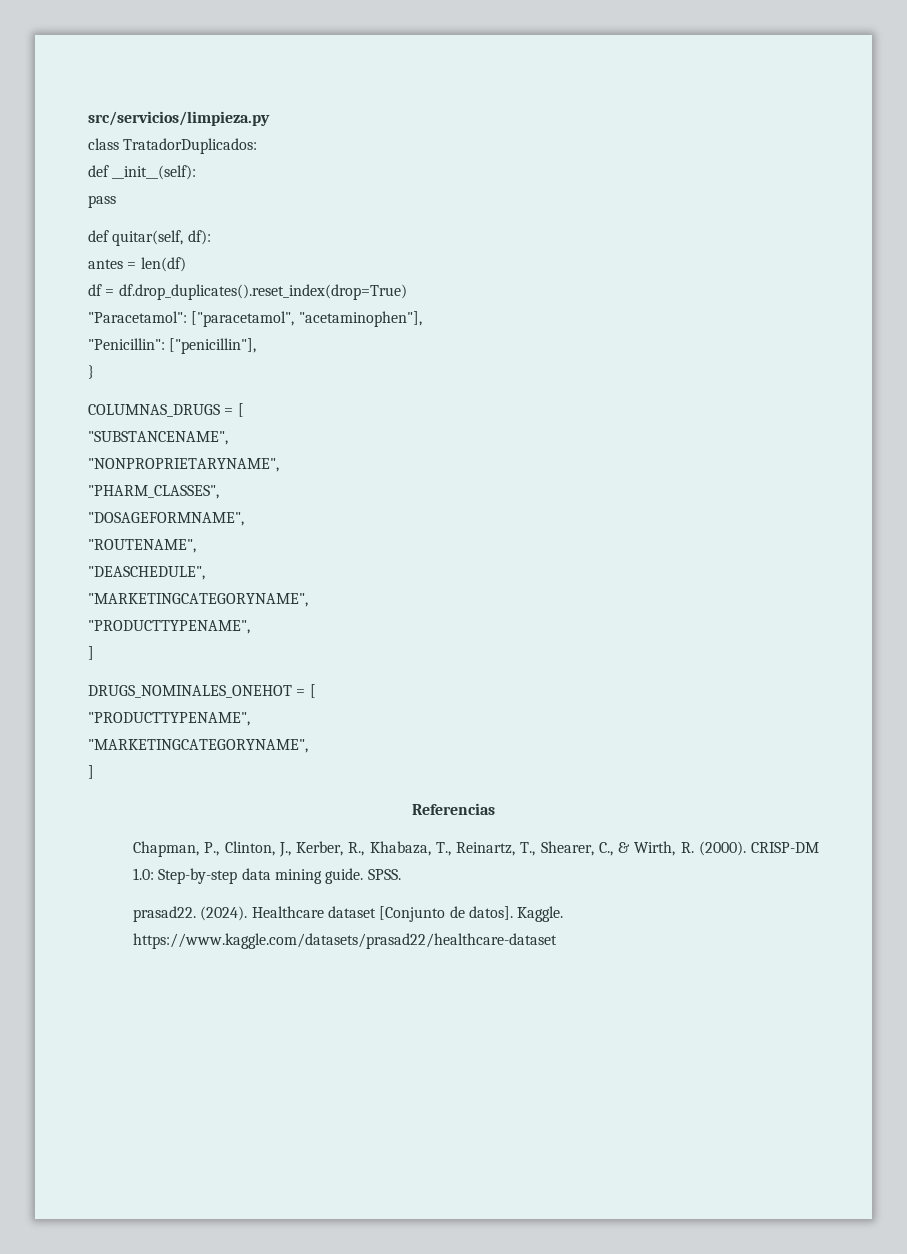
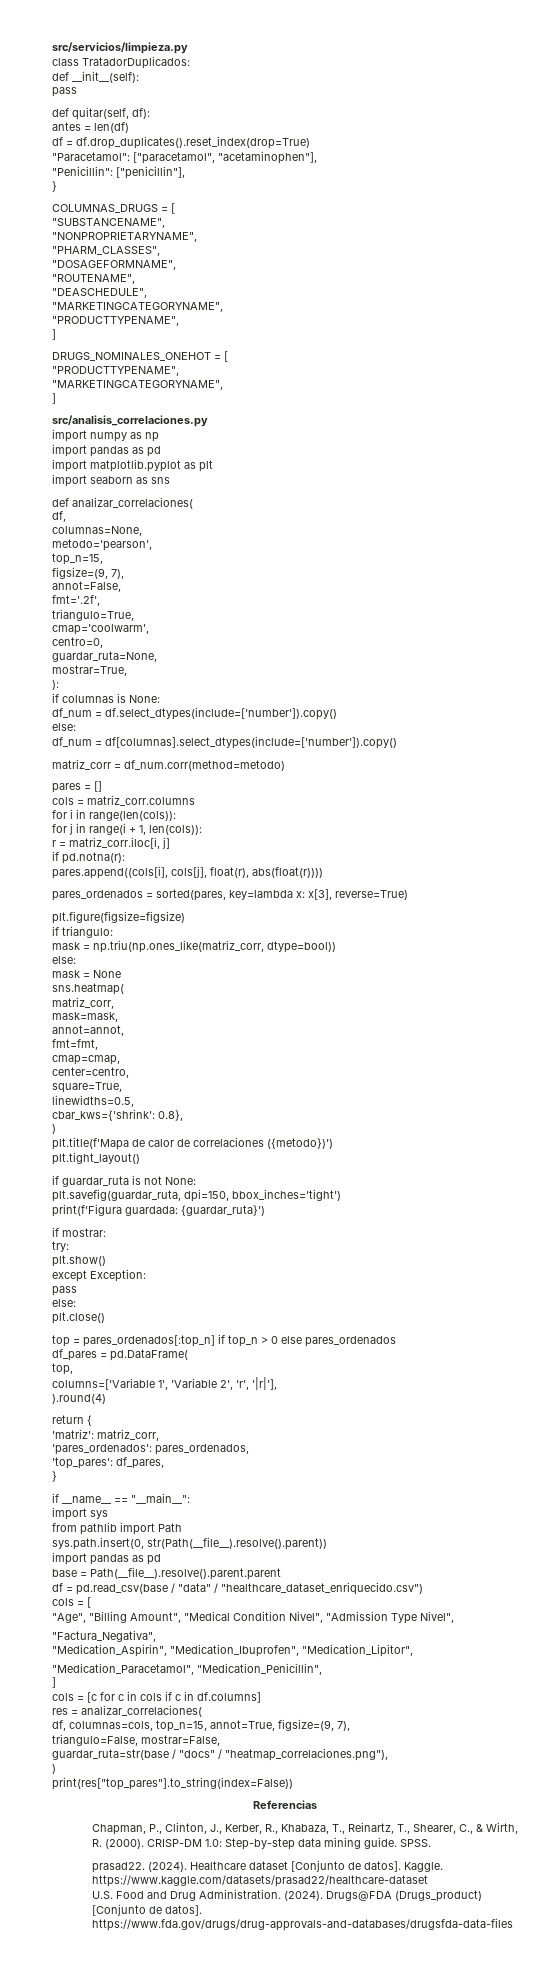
(94, 772) none -> [52,415,208,427] [52,429,159,442] [52,444,161,457] [52,459,213,472] [52,474,170,487] [52,497,193,509] [52,511,66,522] [52,526,142,536] [52,539,152,551] [52,553,103,565] [52,567,124,579] [52,581,121,592] [52,595,100,606] [52,609,134,621] [52,624,149,635] [52,637,103,648] [52,651,157,662] [52,665,127,676] [52,680,59,690] [52,693,160,703] [52,707,337,720] [52,723,76,731] [52,736,397,749] [52,759,285,771] [52,781,102,793] [52,795,195,806] [52,809,176,821] [52,823,202,835] [52,837,170,849] [52,851,125,864] [52,866,323,879] [52,889,408,901] [52,911,185,924] [52,926,113,938] [52,940,336,953] [52,956,76,964] [52,970,121,978] [52,983,124,995] [52,997,114,1009] [52,1012,118,1022] [52,1025,124,1036] [52,1039,98,1050] [52,1055,120,1065] [52,1067,129,1078] [52,1082,122,1093] [52,1095,134,1107] [52,1109,183,1121] [52,1124,56,1134] [52,1137,333,1150] [52,1152,140,1165] [52,1175,196,1187] [52,1189,341,1202] [52,1204,265,1217] [52,1227,106,1237] [52,1241,69,1252] [52,1255,106,1267] [52,1269,146,1282] [52,1286,77,1296] [52,1299,76,1307] [52,1312,105,1324] [52,1334,396,1347] [52,1349,188,1361] [52,1363,73,1375] [52,1377,277,1391] [52,1394,106,1404] [52,1415,92,1426] [52,1429,159,1441] [52,1444,249,1455] [52,1457,164,1469] [52,1471,57,1482] [52,1493,190,1504] [52,1507,108,1520] [52,1522,182,1535] [52,1537,327,1550] [52,1552,161,1565] [52,1567,281,1580] [52,1582,423,1595] [52,1597,91,1608] [52,1611,454,1624] [52,1630,156,1642] [52,1644,413,1657] [52,1663,322,1675] [52,1677,56,1688] [52,1691,261,1703] [52,1705,202,1717] [52,1719,350,1732] [52,1734,220,1746] [52,1748,388,1761] [52,1764,56,1774] [52,1777,293,1790] // src/analisis_correlaciones.py // import numpy as np // import pandas as pd // import matplotlib.pyplot as plt // import seaborn as sns // def analizar_correlaciones( // df, // columnas=None, // metodo='pearson', // top_n=15, // figsize=(9, 7), // annot=False, // fmt='.2f', // triangulo=True, // cmap='coolwarm', // centro=0, // guardar_ruta=None, // mostrar=True, // ): // if columnas is None: // df_num = df.select_dtypes(include=['number']).copy() // else: // df_num = df[columnas].select_dtypes(include=['number']).copy() // matriz_corr = df_num.corr(method=metodo) // pares = [] // cols = matriz_corr.columns // for i in range(len(cols)): // for j in range(i + 1, len(cols)): // r = matriz_corr.iloc[i, j] // if pd.notna(r): // pares.append((cols[i], cols[j], float(r), abs(float(r)))) // pares_ordenados = sorted(pares, key=lambda x: x[3], reverse=True) // plt.figure(figsize=figsize) // if triangulo: // mask = np.triu(np.ones_like(matriz_corr, dtype=bool)) // else: // mask = None // sns.heatmap( // matriz_corr, // mask=mask, // annot=annot, // fmt=fmt, // cmap=cmap, // center=centro, // square=True, // linewidths=0.5, // cbar_kws={'shrink': 0.8}, // ) // plt.title(f'Mapa de calor de correlaciones ({metodo})') // plt.tight_layout() // if guardar_ruta is not None: // plt.savefig(guardar_ruta, dpi=150, bbox_inches='tight') // print(f'Figura guardada: {guardar_ruta}') // if mostrar: // try: // plt.show() // except Exception: // pass // else: // plt.close() // top = pares_ordenados[:top_n] if top_n > 0 else pares_ordenados // df_pares = pd.DataFrame( // top, // columns=['Variable 1', 'Variable 2', 'r', '|r|'], // ).round(4) // return { // 'matriz': matriz_corr, // 'pares_ordenados': pares_ordenados, // 'top_pares': df_pares, // } // if __name__ == "__main__": // import sys // from pathlib import Path // sys.path.insert(0, str(Path(__file__).resolve().parent)) // import pandas as pd // base = Path(__file__).resolve().parent.parent // df = pd.read_csv(base / "data" / "healthcare_dataset_enriquecido.csv") // cols = [ // "Age", "Billing Amount", "Medical Condition Nivel", "Admission Type Nivel", // "Factura_Negativa", // "Medication_Aspirin", "Medication_Ibuprofen", "Medication_Lipitor", // "Medication_Paracetamol", "Medication_Penicillin", // ] // cols = [c for c in cols if c in df.columns] // res = analizar_correlaciones( // df, columnas=cols, top_n=15, annot=True, figsize=(9, 7), // triangulo=False, mostrar=False, // guardar_ruta=str(base / "docs" / "heatmap_correlaciones.png"), // ) // print(res["top_pares"].to_string(index=False))
(558, 941) none -> [91,1889,482,1902] [91,1904,202,1916] [91,1918,513,1931] // U.S. Food and Drug Administration. (2024). Drugs@FDA (Drugs_product) [Conjunto de datos]. https://www.fda.gov/drugs/drug-approvals-and-databases/drugsfda-data-files

